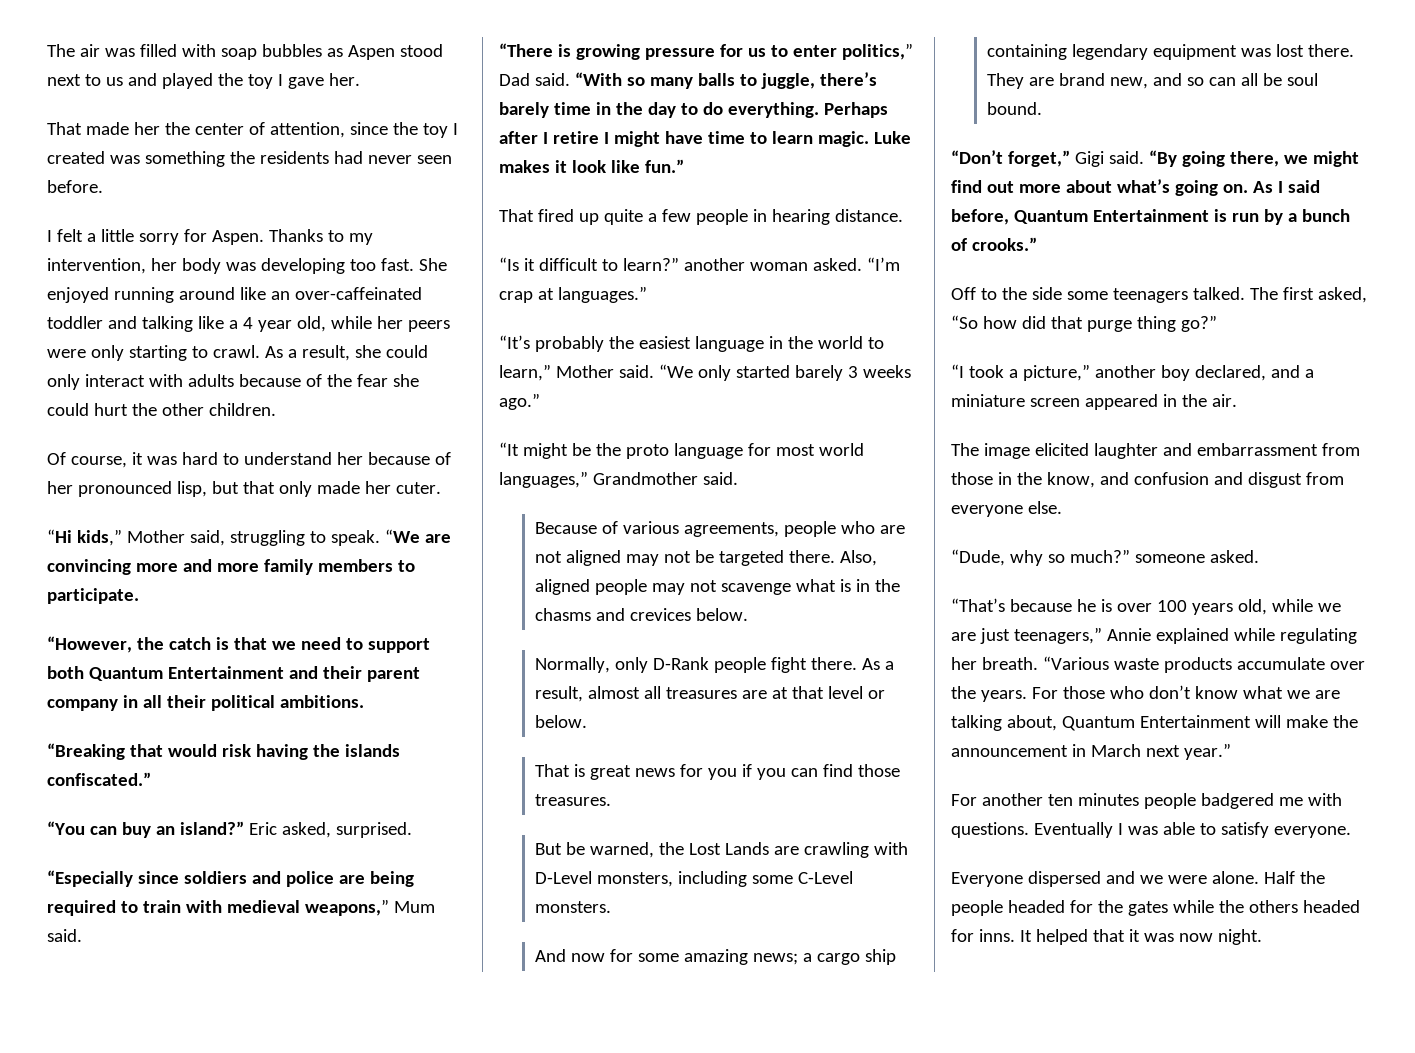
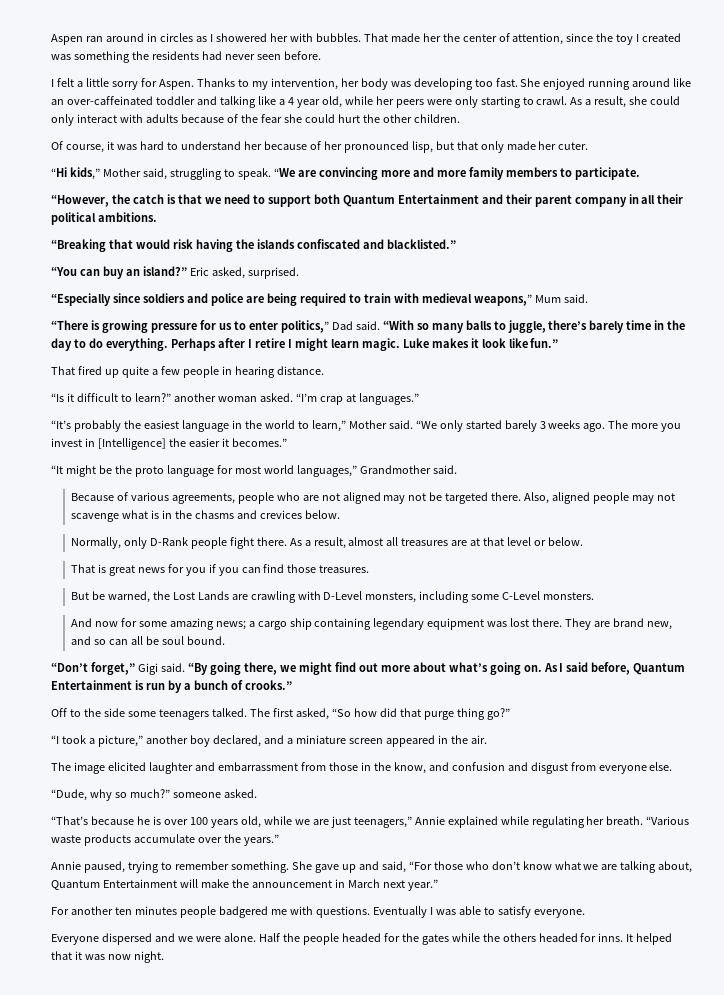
[47,44,443,60] [47,73,360,89] The air was filled with soap bubbles as Aspen stood next to us and played the toy I gave her. // -> [51,33,361,45] Aspen ran around in circles as I showered her with bubbles.
[47,772,151,786] confiscated.” -> [296,239,456,249] confiscated and blacklisted.”
[664,131,767,144] have time to -> (328, 344) none
[499,393,540,410] ago.” -> [583,420,682,432] [51,438,287,450] ago. The more you invest in [Intelligence] the easier it becomes.”
[980,687,1058,702] years. For -> [243,834,279,846] [51,861,432,873] years.” // Annie paused, trying to remember something. She gave up and said, “For

